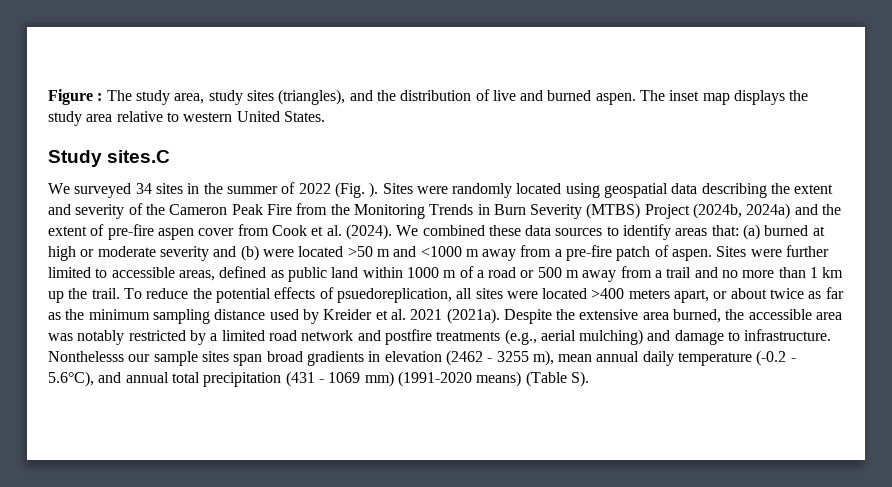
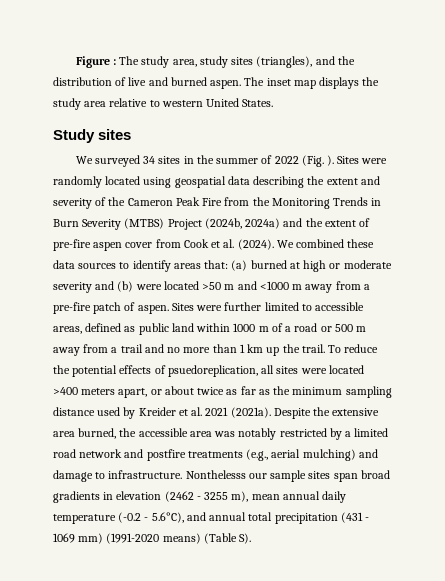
[107,150,171,163] sites.C -> [98,129,132,140] sites

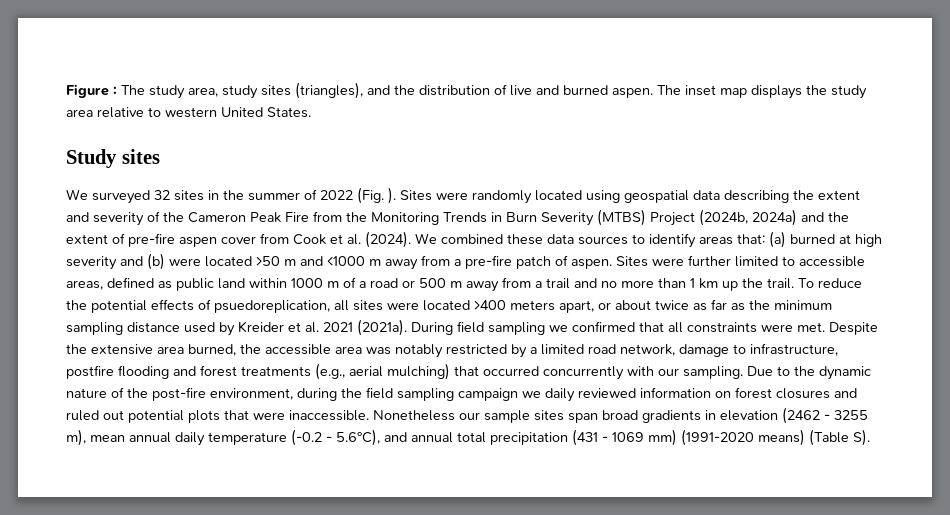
[143,156,156,164] 34 -> [154,190,170,200] 32
[329,260,392,269] or moderate -> (882, 240) none
(271, 412) none -> [411,321,825,335] During field sampling we confirmed that all constraints were met.
[79,449,378,461] [53,470,246,482] network and postfire treatments (e.g., aerial mulching) and damage to infrastructure. Nonthelesss -> [620,343,838,357] [66,363,871,380] [66,387,857,402] [66,410,455,423] network, damage to infrastructure, postfire flooding and forest treatments (e.g., aerial mulching) that occurred concurrently with our sampling. Due to the dynamic nature of the post-fire environment, during the field sampling campaign we daily reviewed information on forest closures and ruled out potential plots that were inaccessible. Nonetheless

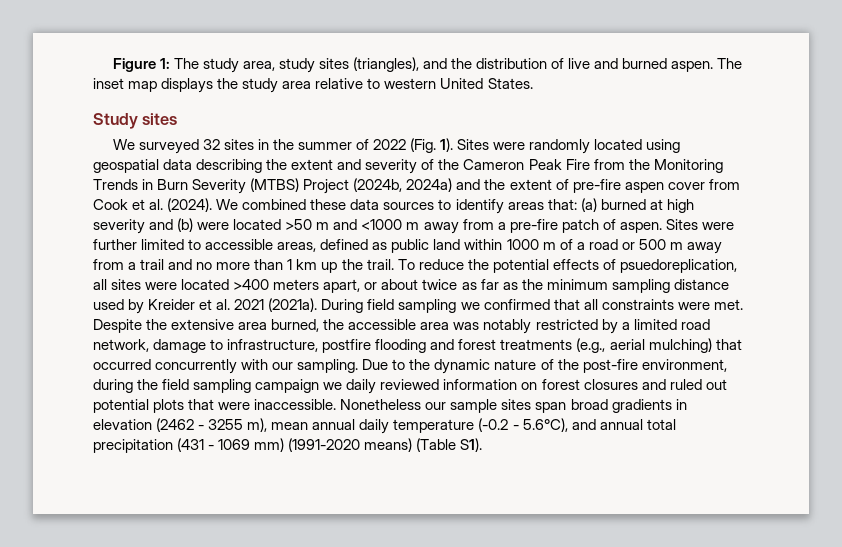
[113,86,117,95] : -> [159,58,170,69] 1:
[388,187,396,204] ). -> [440,138,454,152] 1).
[853,429,870,446] S). -> [460,438,483,452] S1).

